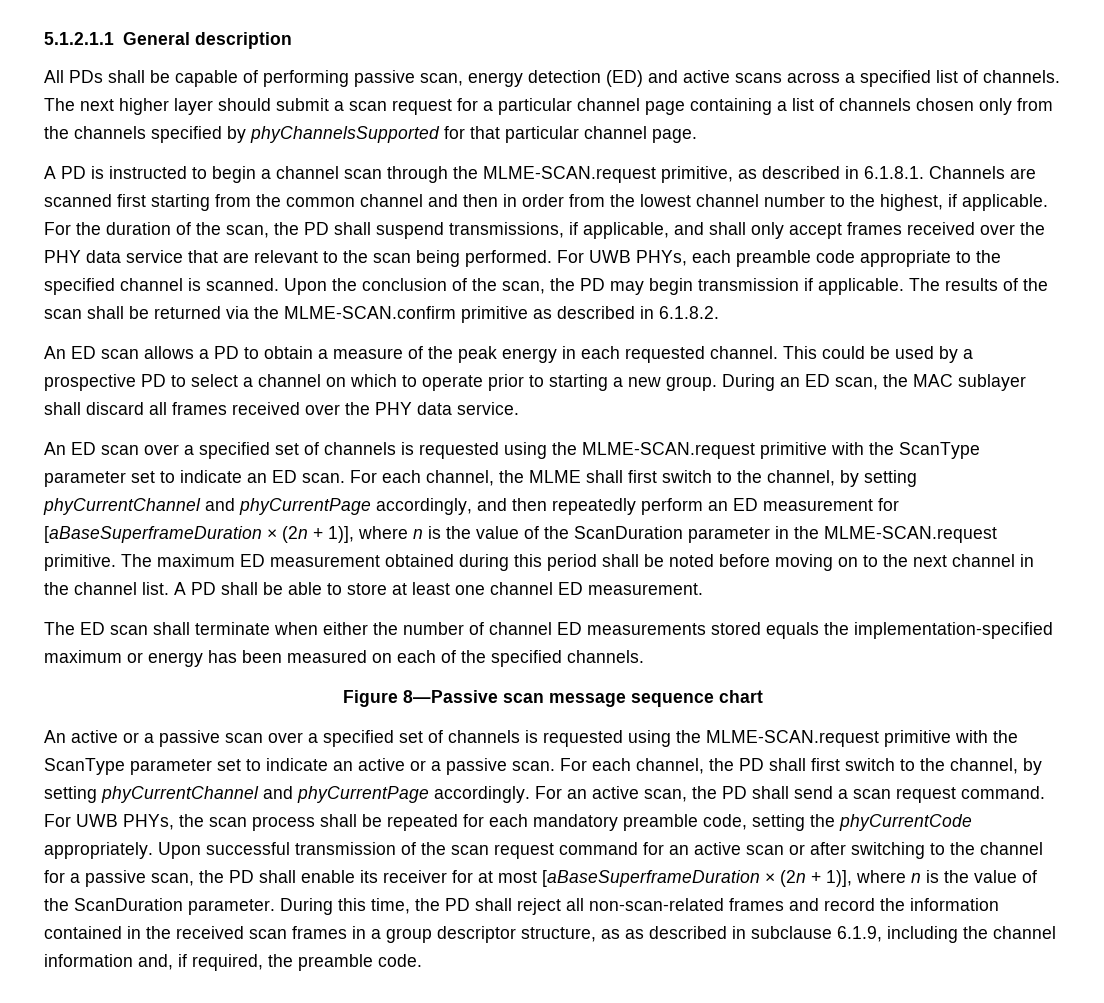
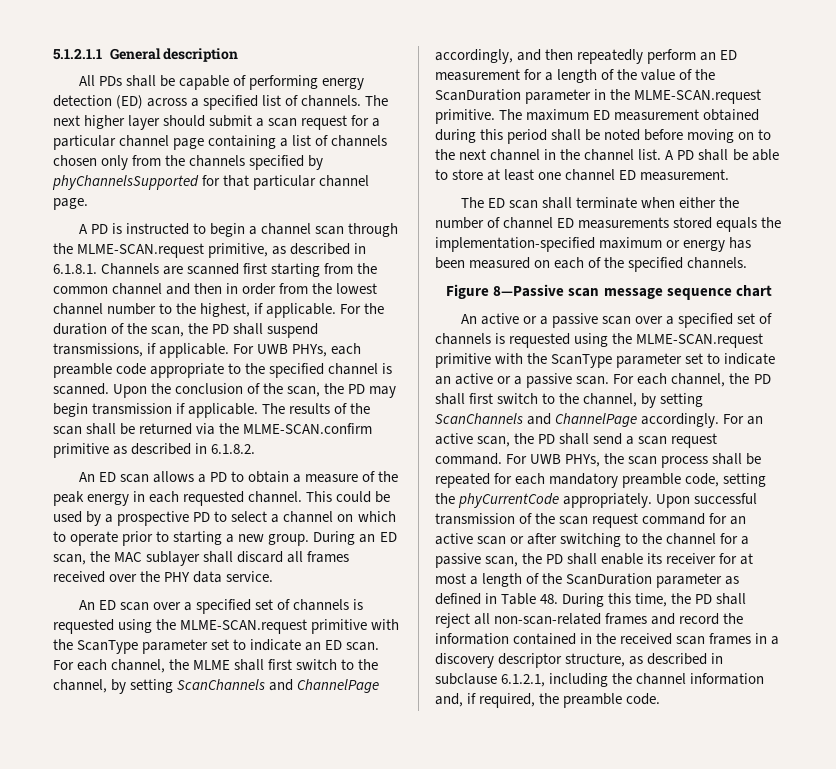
[354,70,463,87] passive scan, -> (318, 82) none
[648,70,782,83] and active scans -> (144, 102) none
[583,222,1045,239] [44,250,552,267] applicable, and shall only accept frames received over the PHY data service that are relevant to the scan being performed. -> [159,343,230,358] applicable.
[43,498,371,515] phyCurrentChannel and phyCurrentPage -> [177,679,380,693] ScanChannels and ChannelPage
[44,526,441,543] [aBaseSuperframeDuration × (2n + 1)], where n is -> [545,69,615,83] a length of
[101,786,429,803] phyCurrentChannel and phyCurrentPage -> [435,413,638,427] ScanChannels and ChannelPage
[542,870,1037,887] [44,898,275,915] [aBaseSuperframeDuration × (2n + 1)], where n is the value of the ScanDuration parameter. -> [470,573,740,588] [435,593,559,605] a length of the ScanDuration parameter as defined in Table 48.
[386,928,432,943] group -> [435,653,494,668] discovery
[625,929,644,939] as -> (644, 660) none
[837,926,882,942] 6.1.9, -> [501,674,546,687] 6.1.2.1,

